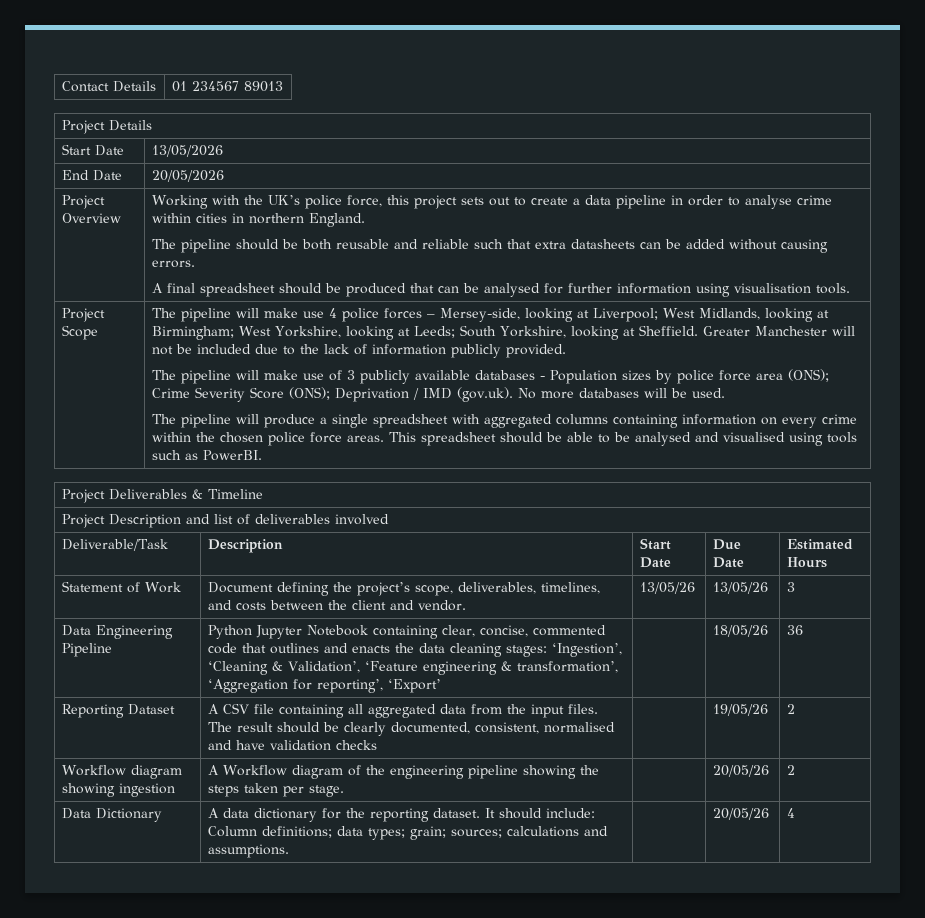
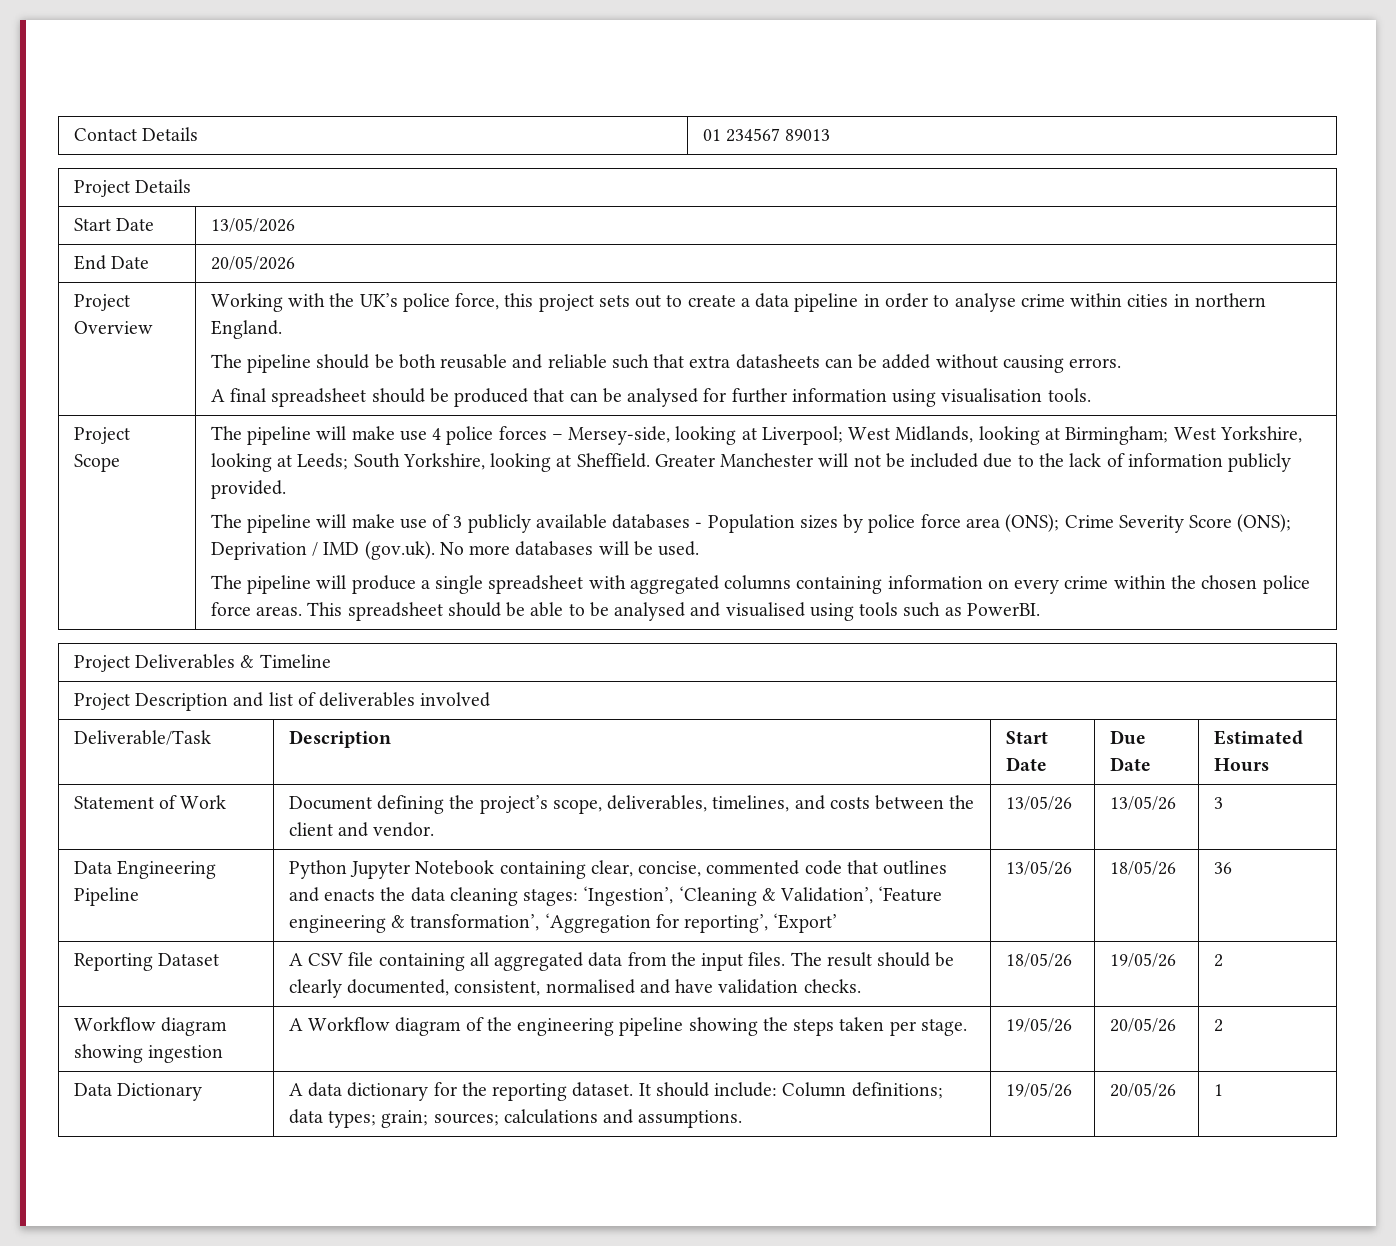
(441, 686) none -> [1005,861,1072,875] 13/05/26
[335,740,377,750] checks | -> [803,979,861,993] [1005,953,1072,967] checks. | 18/05/26
(344, 791) none -> [1005,1018,1072,1032] 19/05/26
[712,808,769,820] [786,808,795,818] | 20/05/26 | 4 -> [1005,1083,1072,1097] [1109,1083,1176,1097] [1213,1084,1223,1096] 19/05/26 | 20/05/26 | 1

